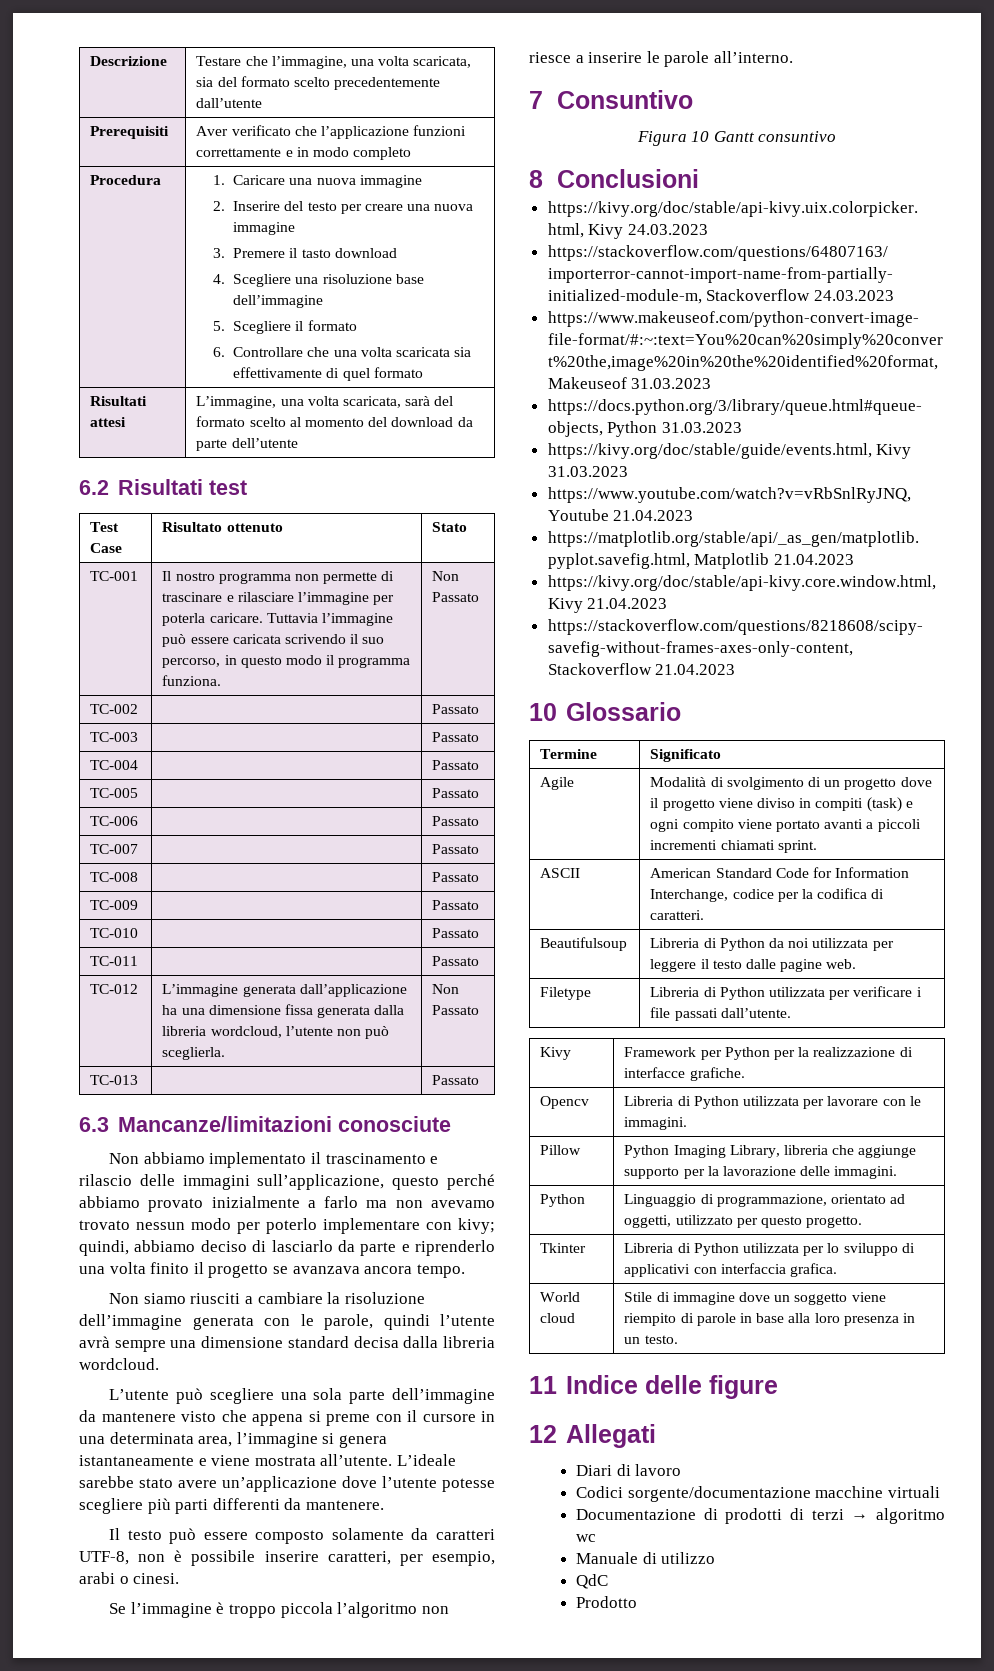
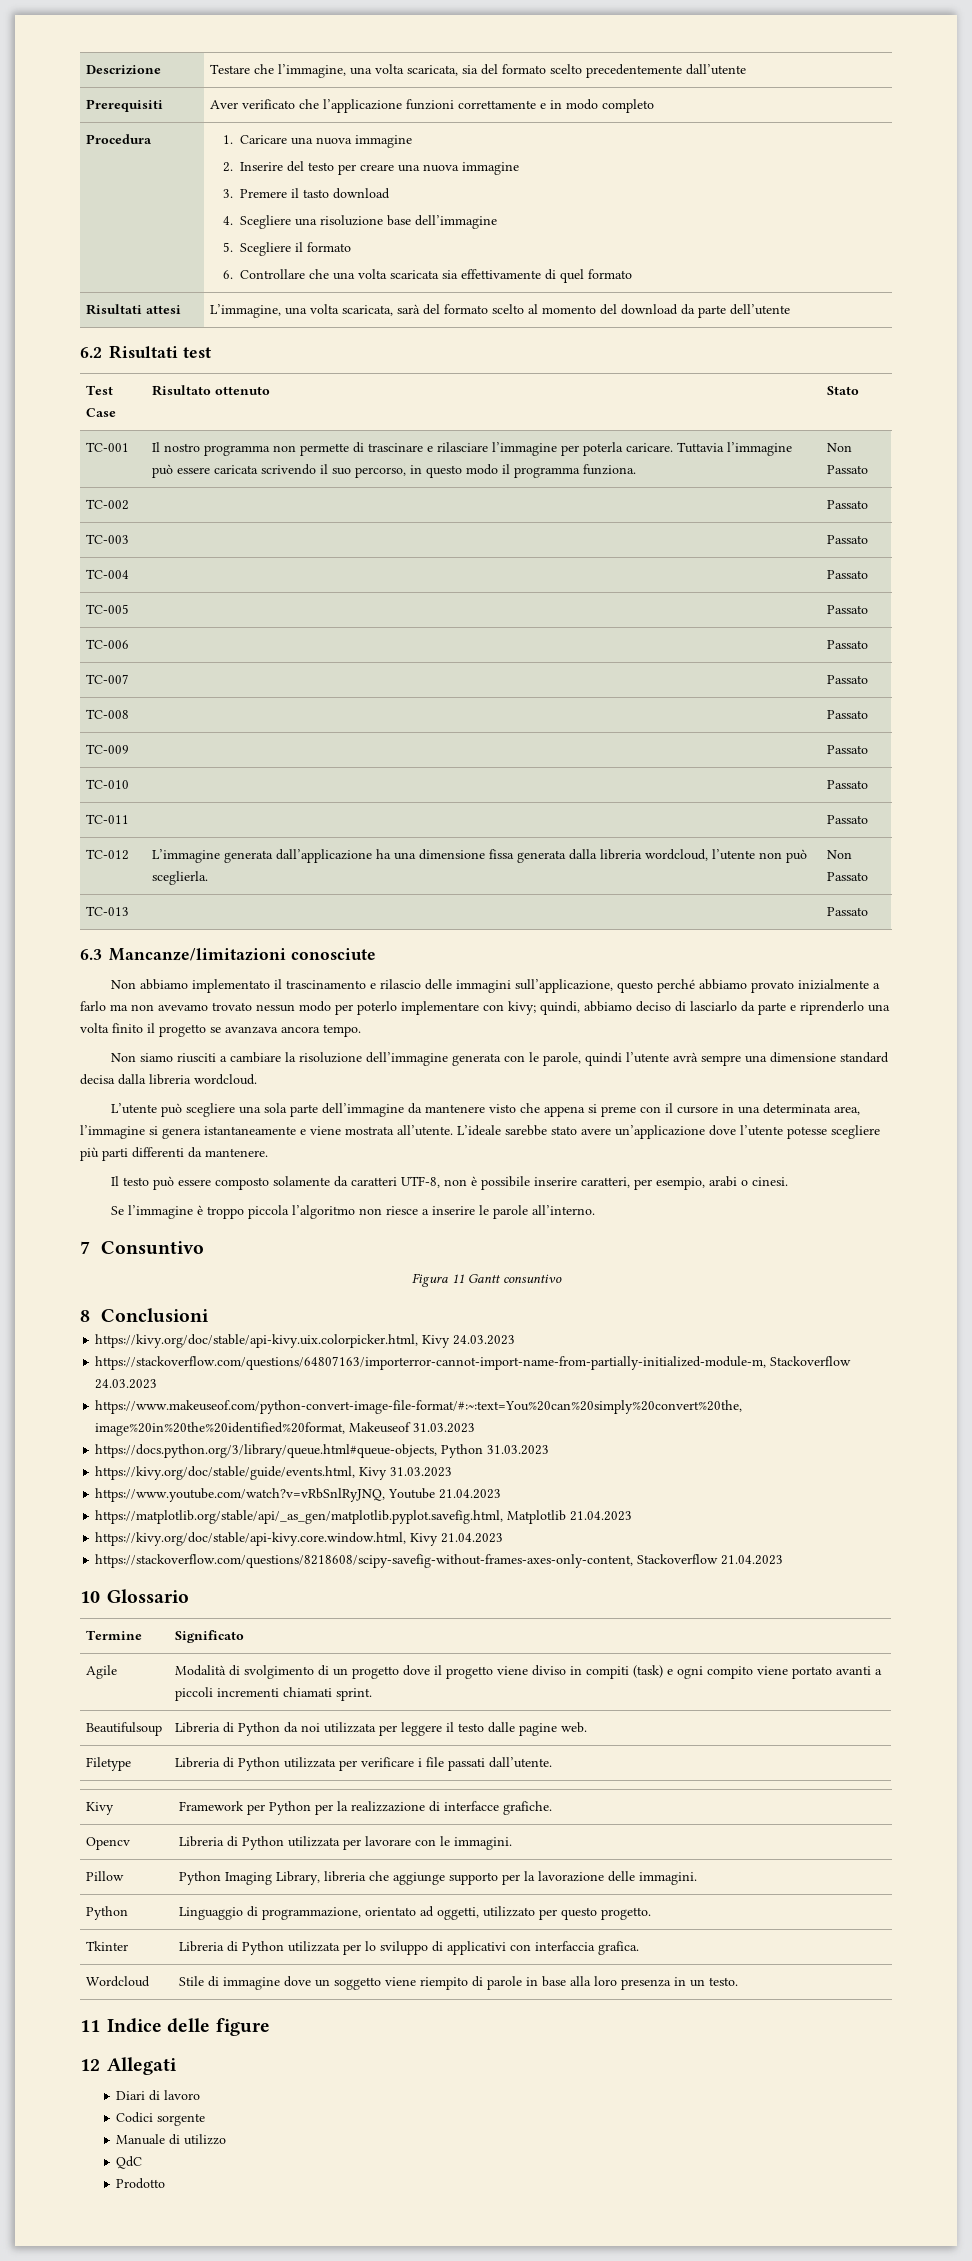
[691,131,710,142] 10 -> [451,1274,464,1283] 11
[540,868,581,878] [650,867,910,878] [650,888,885,902] [650,910,705,920] // ASCII | American Standard Code for Information Interchange, codice per la codifica di caratteri. -> (373, 1694) none
[540,1292,581,1302] [540,1313,576,1323] World cloud -> [86,1976,151,1987] Wordcloud
[627,1486,940,1502] [576,1508,945,1524] [576,1534,597,1542] sorgente/documentazione macchine virtuali // Documentazione di prodotti di terzi → algoritmo wc -> [157,2113,206,2126] sorgente

